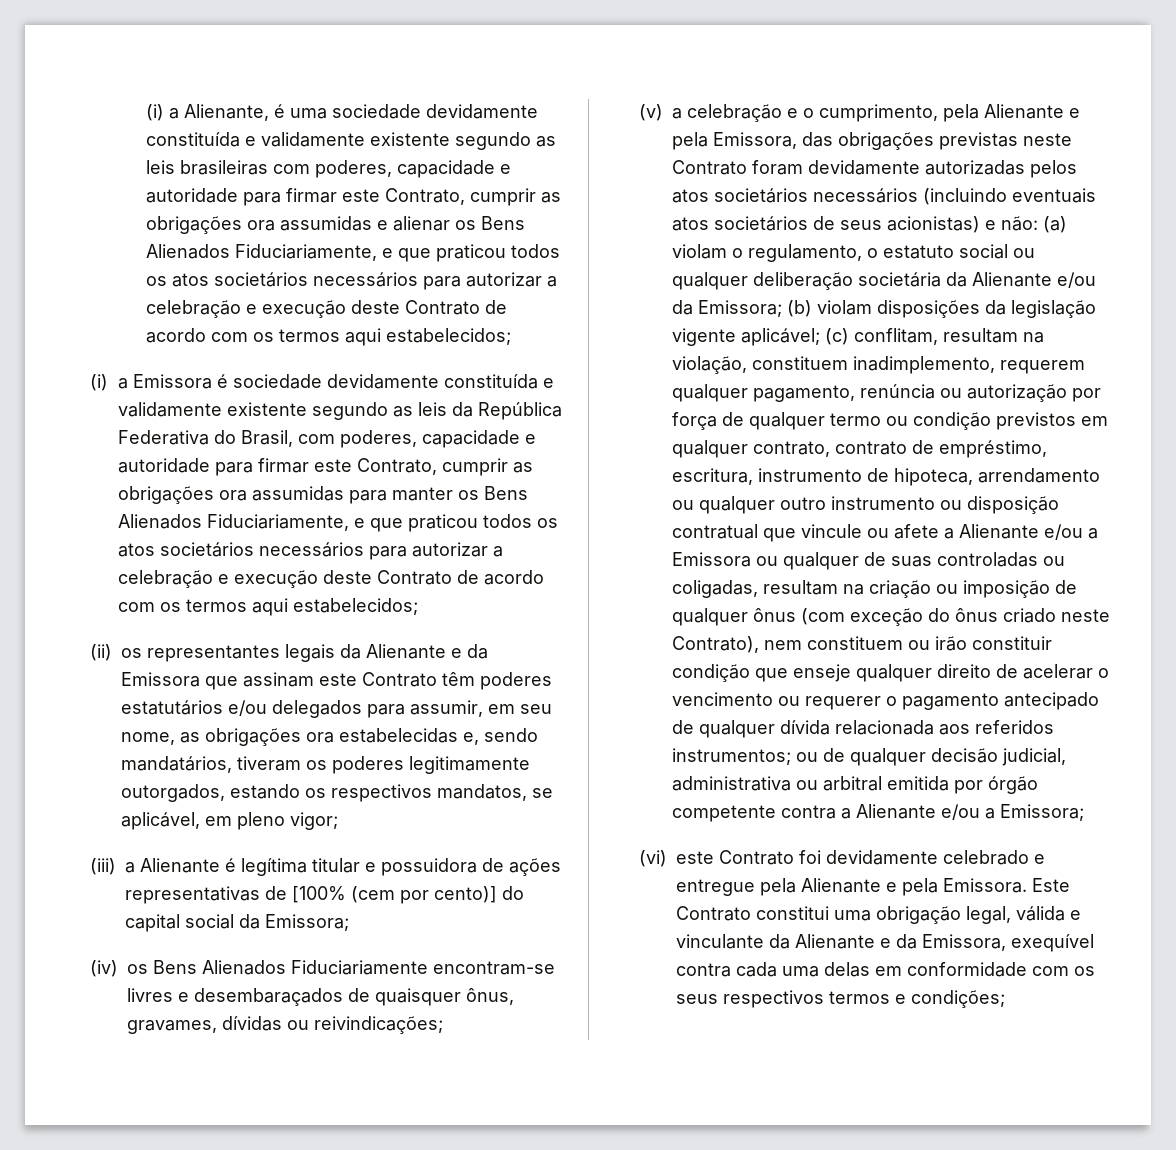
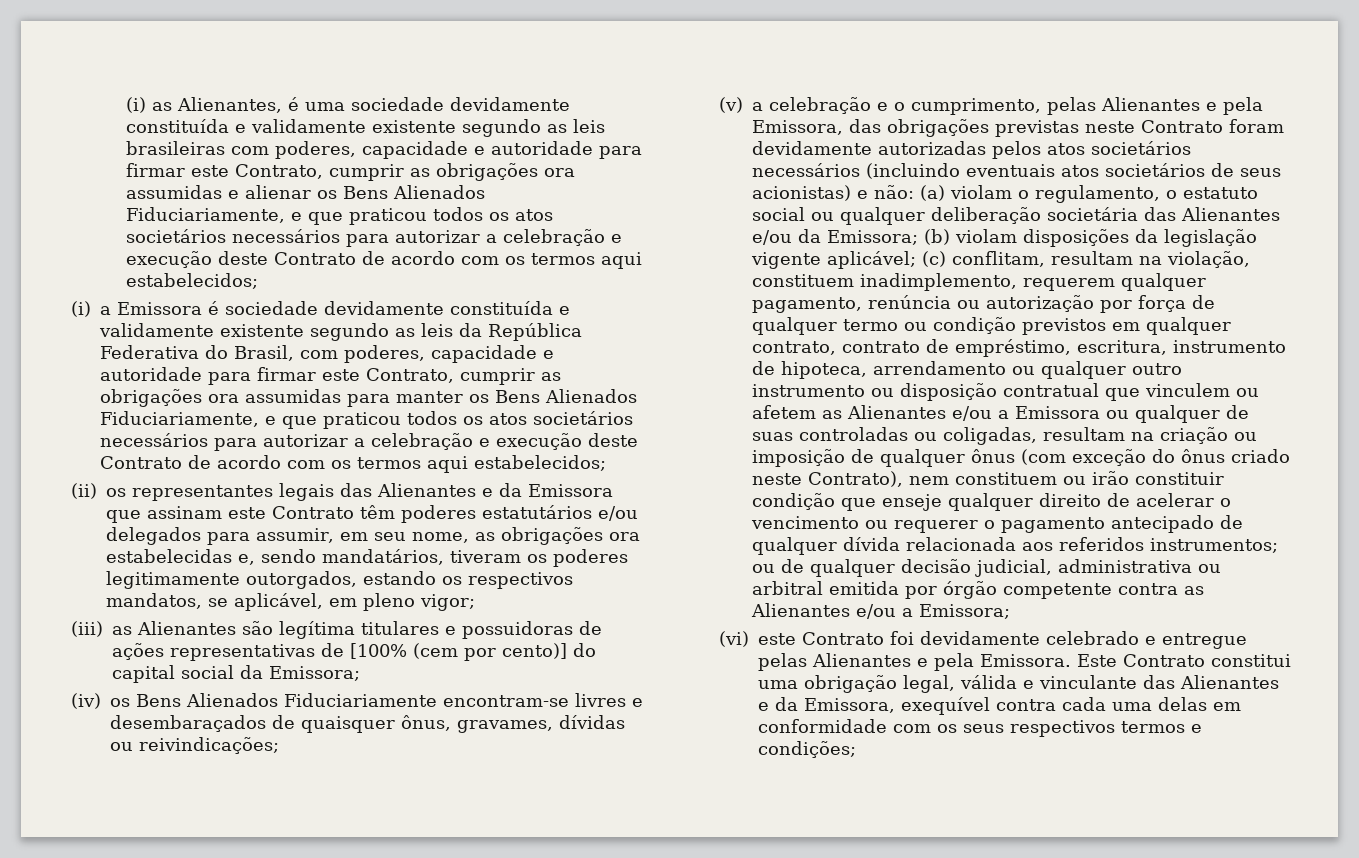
[146,104,270,121] (i) a Alienante, -> [125,97,282,113] (i) as Alienantes,
[340,644,447,659] da Alienante -> [339,483,476,497] das Alienantes
[125,858,478,876] a Alienante é legítima titular e possuidora -> [111,621,573,639] as Alienantes são legítima titulares e possuidoras
[943,104,1065,122] pela Alienante -> [1046,97,1200,115] pelas Alienantes
[946,272,1053,287] da Alienante -> [1143,207,1280,221] das Alienantes
[801,524,1040,539] vincule ou afete a Alienante -> [1144,383,1259,397] [751,405,946,419] vinculem ou afetem as Alienantes
[841,804,937,819] a Alienante -> [1183,586,1204,595] [750,603,850,617] as Alienantes
[760,878,882,896] pela Alienante -> [757,653,911,671] pelas Alienantes
[769,934,876,949] da Alienante -> [1142,675,1279,689] das Alienantes

